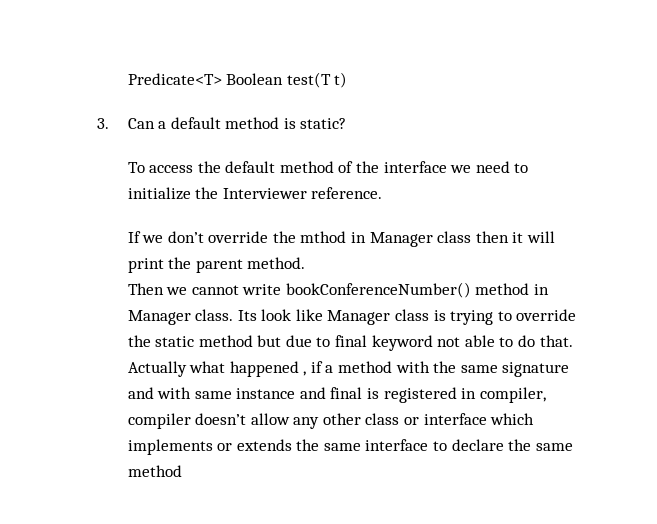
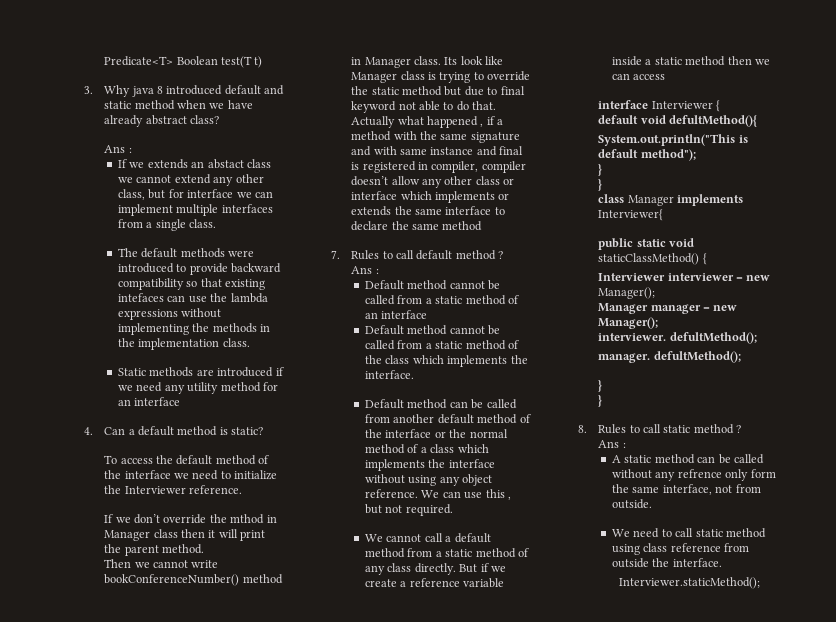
(110, 123) none -> [104,85,285,97] [104,100,253,110] [104,115,220,127] [104,145,132,153] [118,159,271,169] [118,174,264,186] [118,189,273,200] [118,204,273,216] [118,219,217,231] [118,248,255,258] [118,263,282,275] [118,278,266,290] [118,293,268,303] [118,308,222,320] [118,323,271,335] [118,338,250,350] [118,367,284,377] [118,382,278,394] [118,397,181,406] [84,427,94,435] Why java 8 introduced default and static method when we have already abstract class? // Ans : // If we extends an abstact class we cannot extend any other class, but for interface we can implement multiple interfaces from a single class. // The default methods were introduced to provide backward compatibility so that existing intefaces can use the lambda expressions without implementing the methods in the implementation class. // Static methods are introduced if we need any utility method for an interface // 4.
(182, 471) none -> [331,250,504,260] [351,266,379,274] [365,280,501,290] [365,295,519,305] [365,310,428,319] [365,325,501,335] [365,340,519,350] [365,355,528,367] [365,370,415,379] [365,399,517,409] [365,414,531,424] [365,429,508,438] [365,444,489,454] [365,459,495,471] [365,474,493,486] [365,489,511,500] [365,504,453,516] [365,533,491,543] [365,548,529,558] [365,563,506,575] [365,578,505,588] [612,56,770,66] [612,73,666,80] [598,100,721,112] [598,115,758,127] [598,134,748,146] [598,149,696,161] [598,164,603,176] [598,179,603,191] [598,194,744,206] [598,209,664,221] [598,238,695,250] [598,253,707,265] [598,273,771,281] [598,287,656,299] [598,303,738,314] [598,317,659,329] [598,332,757,344] [598,351,741,363] [598,380,603,392] [598,395,603,407] [578,424,742,434] [598,440,626,448] [612,454,764,464] [612,469,776,481] [612,484,761,495] [612,499,653,509] [612,528,766,538] [612,543,750,555] [612,558,722,568] [618,577,760,589] // 7. Rules to call default method ? // Ans : // Default method cannot be called from a static method of an interface // Default method cannot be called from a static method of the class which implements the interface. // Default method can be called from another default method of the interface or the normal method of a class which implements the interface without using any object reference. We can use this , but not required. // We cannot call a default method from a static method of any class directly. But if we create a reference variable inside a static method then we can access // interface Interviewer { // default void defultMethod(){ // System.out.println("This is default method"); // } // } // class Manager implements Interviewer{ // public static void staticClassMethod() { // Interviewer interviewer = new Manager(); // Manager manager = new Manager(); // interviewer. defultMethod(); // manager. defultMethod(); // } // } // 8. Rules to call static method ? // Ans : // A static method can be called without any refrence only form the same interface, not from outside. // We need to call static method using class reference from outside the interface. // Interviewer.staticMethod();

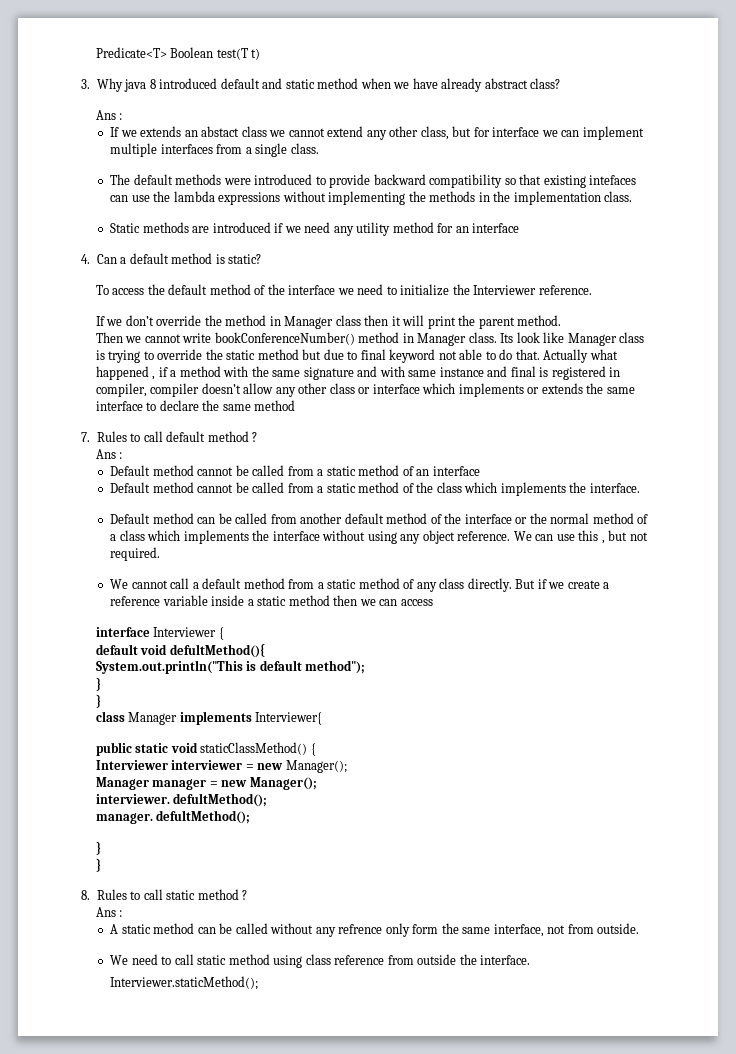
[230,514,265,524] mthod -> [225,315,267,326] method

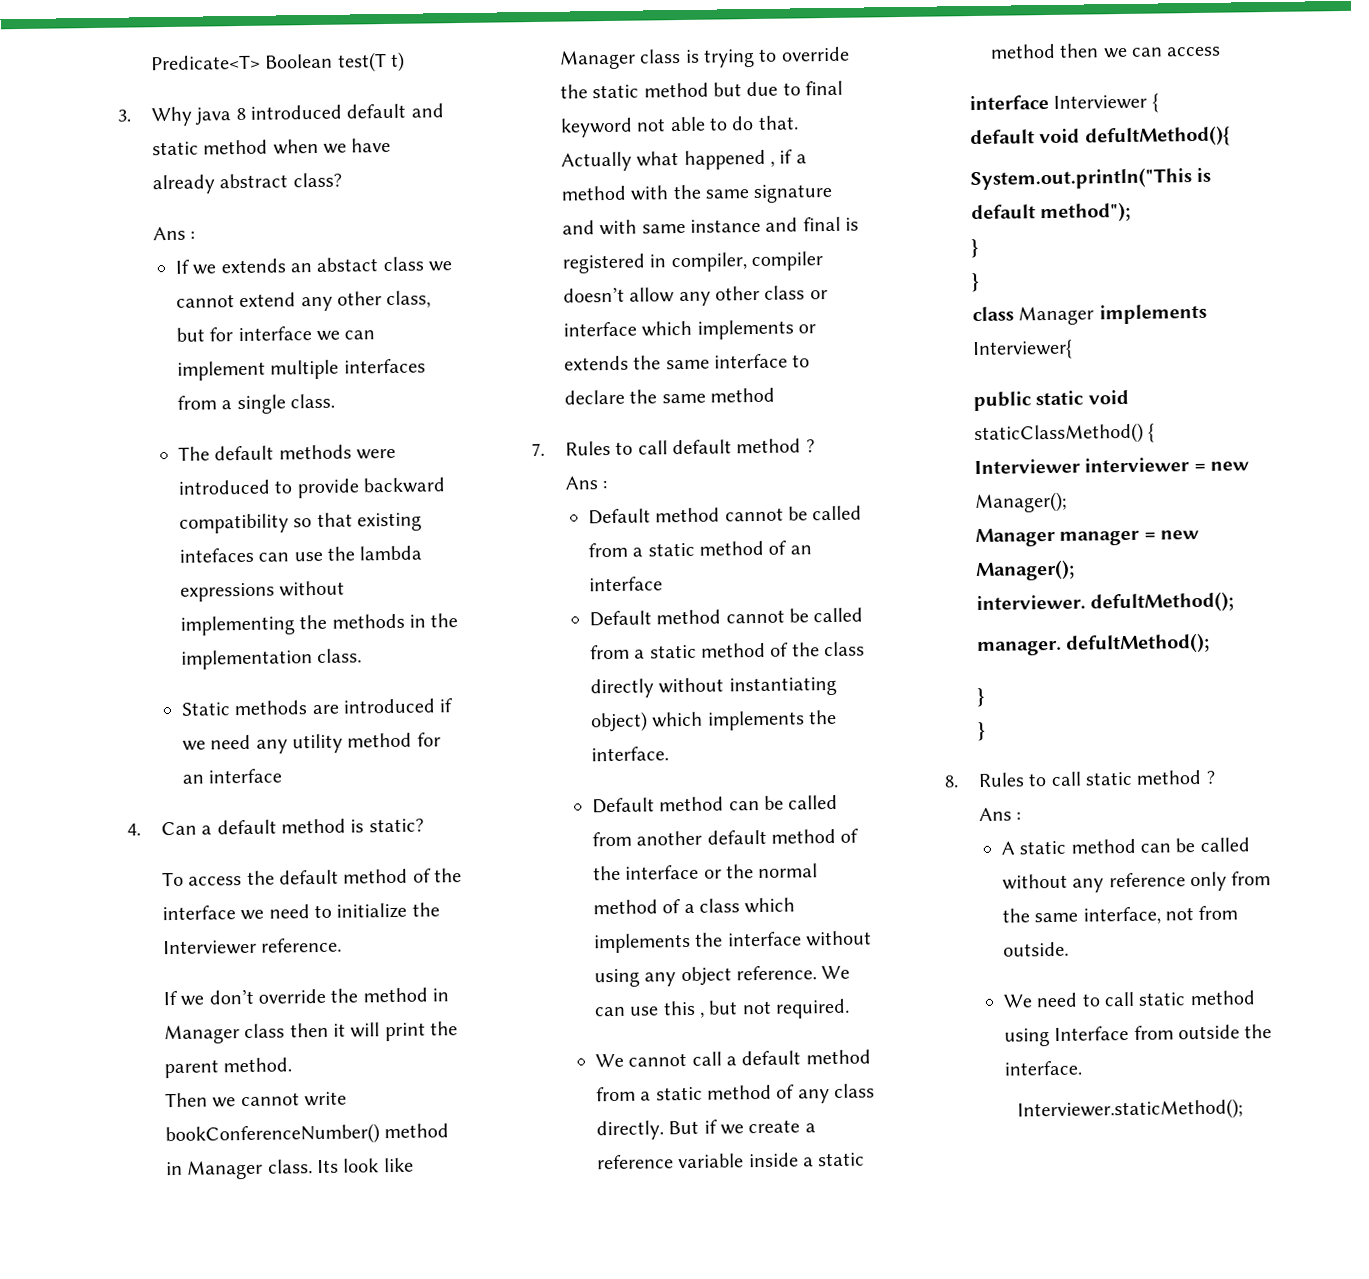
(462, 487) none -> [589,676,837,699] [589,711,648,733] directly without instantiating object)
[338,923,439,937] refrence only form -> [1108,871,1272,892] reference only from
[305,954,385,965] class reference -> [1054,1025,1130,1042] Interface

